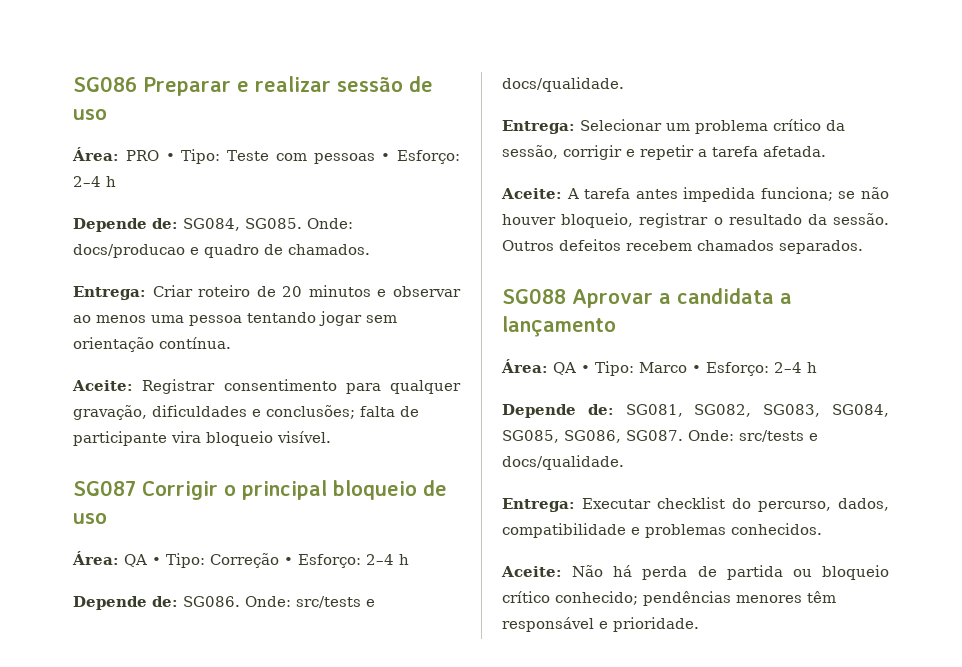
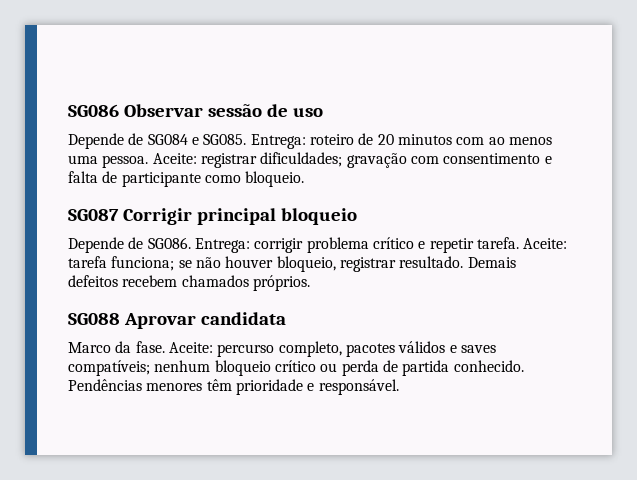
[143,76,331,96] Preparar e realizar -> [123,104,203,117] Observar
[72,147,460,164] [73,176,116,187] [73,218,353,232] [73,244,370,258] [73,285,193,300] Área: PRO • Tipo: Teste com pessoas • Esforço: 2–4 h // Depende de: SG084, SG085. Onde: docs/producao e quadro de chamados. // Entrega: Criar -> [68,133,306,149] Depende de SG084 e SG085. Entrega:
[377,286,461,297] e observar -> [456,137,485,145] com
[189,311,397,326] [73,337,231,352] [72,379,461,394] [73,405,419,420] [73,431,331,446] pessoa tentando jogar sem orientação contínua. // Aceite: Registrar consentimento para qualquer gravação, dificuldades e conclusões; falta de participante vira bloqueio visível. -> [102,152,552,168] [68,171,305,187] pessoa. Aceite: registrar dificuldades; gravação com consentimento e falta de participante como bloqueio.
[224,485,236,496] o -> (192, 216) none
[423,480,447,496] [73,513,107,524] [72,551,409,568] [73,596,375,610] [502,77,624,92] [502,119,845,134] [502,145,826,160] [501,187,756,202] de uso // Área: QA • Tipo: Correção • Esforço: 2–4 h // Depende de: SG086. Onde: src/tests e docs/qualidade. // Entrega: Selecionar um problema crítico da sessão, corrigir e repetir a tarefa afetada. // Aceite: A tarefa antes impedida -> [68,237,568,253] [68,256,107,268] // Depende de SG086. Entrega: corrigir problema crítico e repetir tarefa. Aceite: tarefa
[713,213,889,225] [502,240,554,251] o resultado da sessão. Outros -> [399,256,516,268] resultado. Demais
[779,240,863,254] separados. -> [252,275,310,291] próprios.
[659,293,671,304] a -> (196, 321) none
[780,293,792,304] [502,316,616,337] [501,359,817,376] [502,404,889,418] [502,430,818,443] [502,455,624,470] [502,497,889,512] [502,523,822,538] [501,565,889,580] [502,591,836,606] [502,617,699,632] a lançamento // Área: QA • Tipo: Marco • Esforço: 2–4 h // Depende de: SG081, SG082, SG083, SG084, SG085, SG086, SG087. Onde: src/tests e docs/qualidade. // Entrega: Executar checklist do percurso, dados, compatibilidade e problemas conhecidos. // Aceite: Não há perda de partida ou bloqueio crítico conhecido; pendências menores têm responsável e prioridade. -> [68,341,496,357] [68,360,524,376] [68,379,399,395] // Marco da fase. Aceite: percurso completo, pacotes válidos e saves compatíveis; nenhum bloqueio crítico ou perda de partida conhecido. Pendências menores têm prioridade e responsável.

